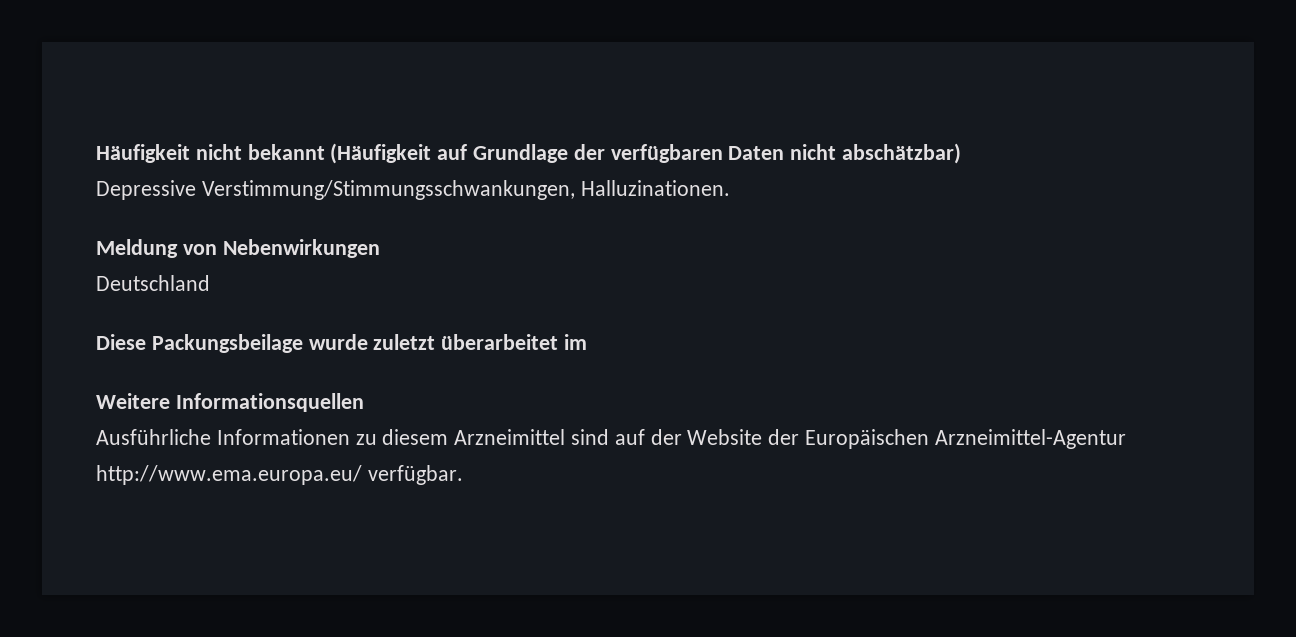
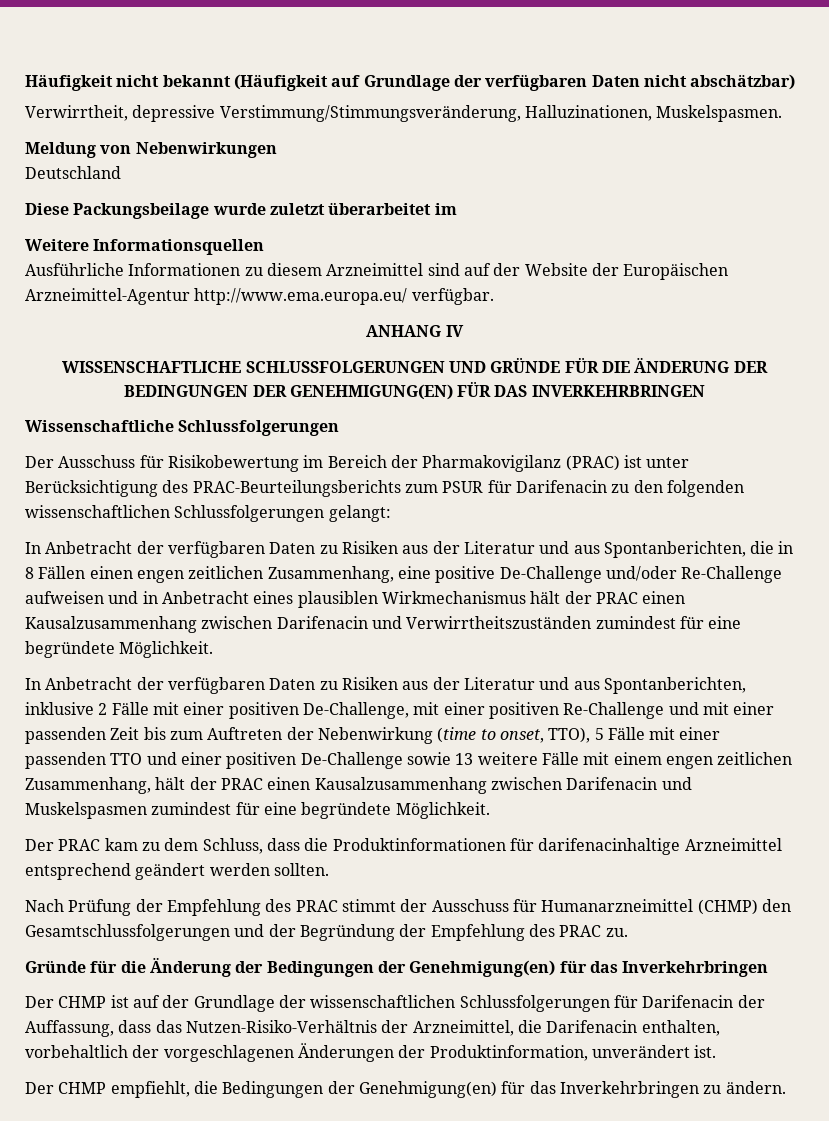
[96,180,730,200] Depressive Verstimmung/Stimmungsschwankungen, Halluzinationen. -> [25,105,783,122] Verwirrtheit, depressive Verstimmung/Stimmungsveränderung, Halluzinationen, Muskelspasmen.
(463, 475) none -> [366,325,464,337] [62,357,768,373] [124,381,705,400] [25,420,340,436] [25,455,690,472] [25,480,744,497] [25,505,391,522] [25,541,794,558] [25,566,783,583] [25,591,686,608] [25,616,742,633] [25,641,214,658] [25,677,746,694] [25,702,775,719] [25,727,721,744] [25,752,793,769] [25,777,692,794] [25,802,490,819] [25,838,782,855] [25,863,329,880] [25,899,791,916] [25,924,628,941] [25,957,769,977] [25,995,765,1012] [25,1020,720,1037] [25,1043,717,1062] [25,1081,786,1098] // ANHANG IV // WISSENSCHAFTLICHE SCHLUSSFOLGERUNGEN UND GRÜNDE FÜR DIE ÄNDERUNG DER BEDINGUNGEN DER GENEHMIGUNG(EN) FÜR DAS INVERKEHRBRINGEN // Wissenschaftliche Schlussfolgerungen // Der Ausschuss für Risikobewertung im Bereich der Pharmakovigilanz (PRAC) ist unter Berücksichtigung des PRAC-Beurteilungsberichts zum PSUR für Darifenacin zu den folgenden wissenschaftlichen Schlussfolgerungen gelangt: // In Anbetracht der verfügbaren Daten zu Risiken aus der Literatur und aus Spontanberichten, die in 8 Fällen einen engen zeitlichen Zusammenhang, eine positive De-Challenge und/oder Re-Challenge aufweisen und in Anbetracht eines plausiblen Wirkmechanismus hält der PRAC einen Kausalzusammenhang zwischen Darifenacin und Verwirrtheitszuständen zumindest für eine begründete Möglichkeit. // In Anbetracht der verfügbaren Daten zu Risiken aus der Literatur und aus Spontanberichten, inklusive 2 Fälle mit einer positiven De-Challenge, mit einer positiven Re-Challenge und mit einer passenden Zeit bis zum Auftreten der Nebenwirkung (time to onset, TTO), 5 Fälle mit einer passenden TTO und einer positiven De-Challenge sowie 13 weitere Fälle mit einem engen zeitlichen Zusammenhang, hält der PRAC einen Kausalzusammenhang zwischen Darifenacin und Muskelspasmen zumindest für eine begründete Möglichkeit. // Der PRAC kam zu dem Schluss, dass die Produktinformationen für darifenacinhaltige Arzneimittel entsprechend geändert werden sollten. // Nach Prüfung der Empfehlung des PRAC stimmt der Ausschuss für Humanarzneimittel (CHMP) den Gesamtschlussfolgerungen und der Begründung der Empfehlung des PRAC zu. // Gründe für die Änderung der Bedingungen der Genehmigung(en) für das Inverkehrbringen // Der CHMP ist auf der Grundlage der wissenschaftlichen Schlussfolgerungen für Darifenacin der Auffassung, dass das Nutzen-Risiko-Verhältnis der Arzneimittel, die Darifenacin enthalten, vorbehaltlich der vorgeschlagenen Änderungen der Produktinformation, unverändert ist. // Der CHMP empfiehlt, die Bedingungen der Genehmigung(en) für das Inverkehrbringen zu ändern.

